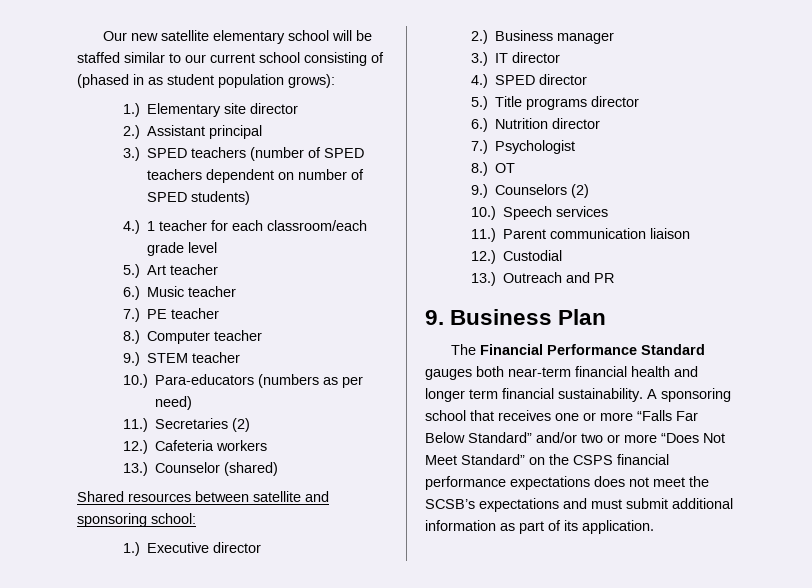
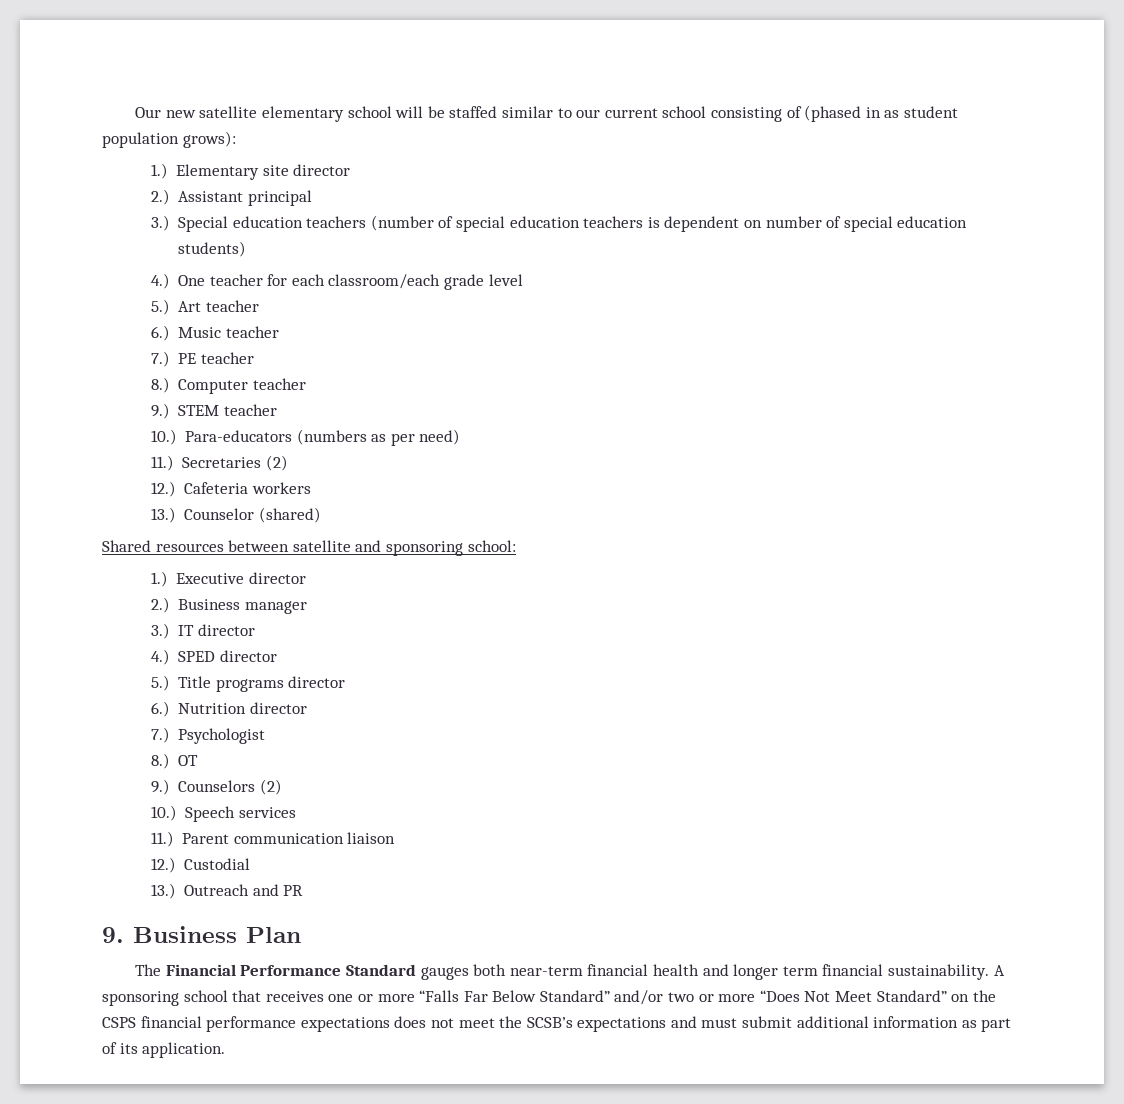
[147,148,188,158] SPED -> [178,216,303,232] Special education
[324,148,365,158] [147,169,203,180] SPED teachers -> [455,216,660,232] special education teachers is
[147,192,188,202] SPED -> [843,216,968,232] special education
[147,221,156,231] 1 -> [178,275,206,286] One

